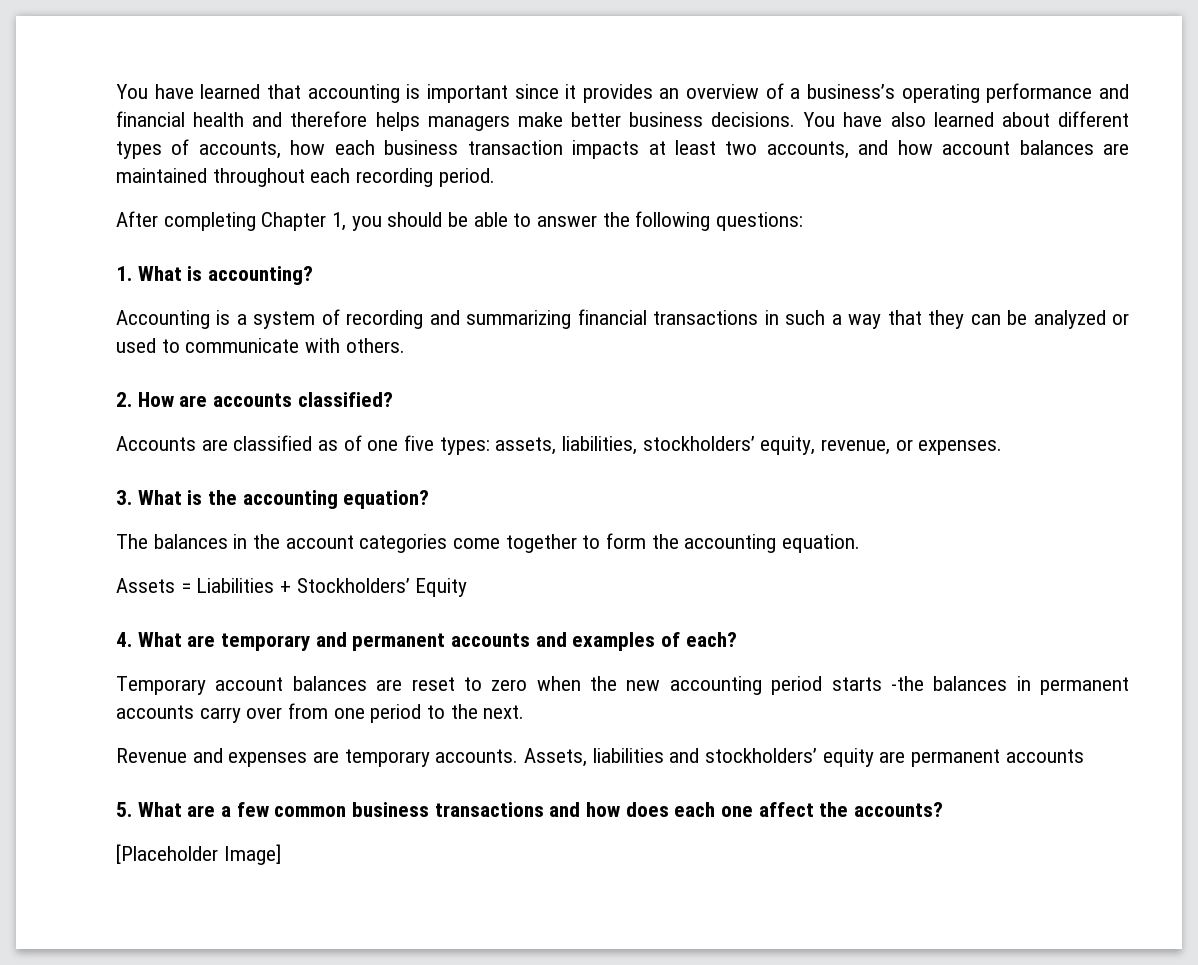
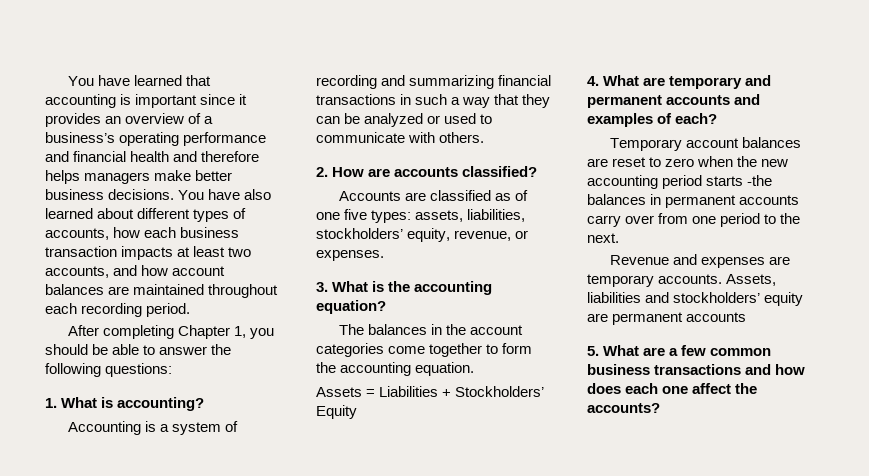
[116,844,281,865] // [Placeholder Image] -> (660, 408) none

